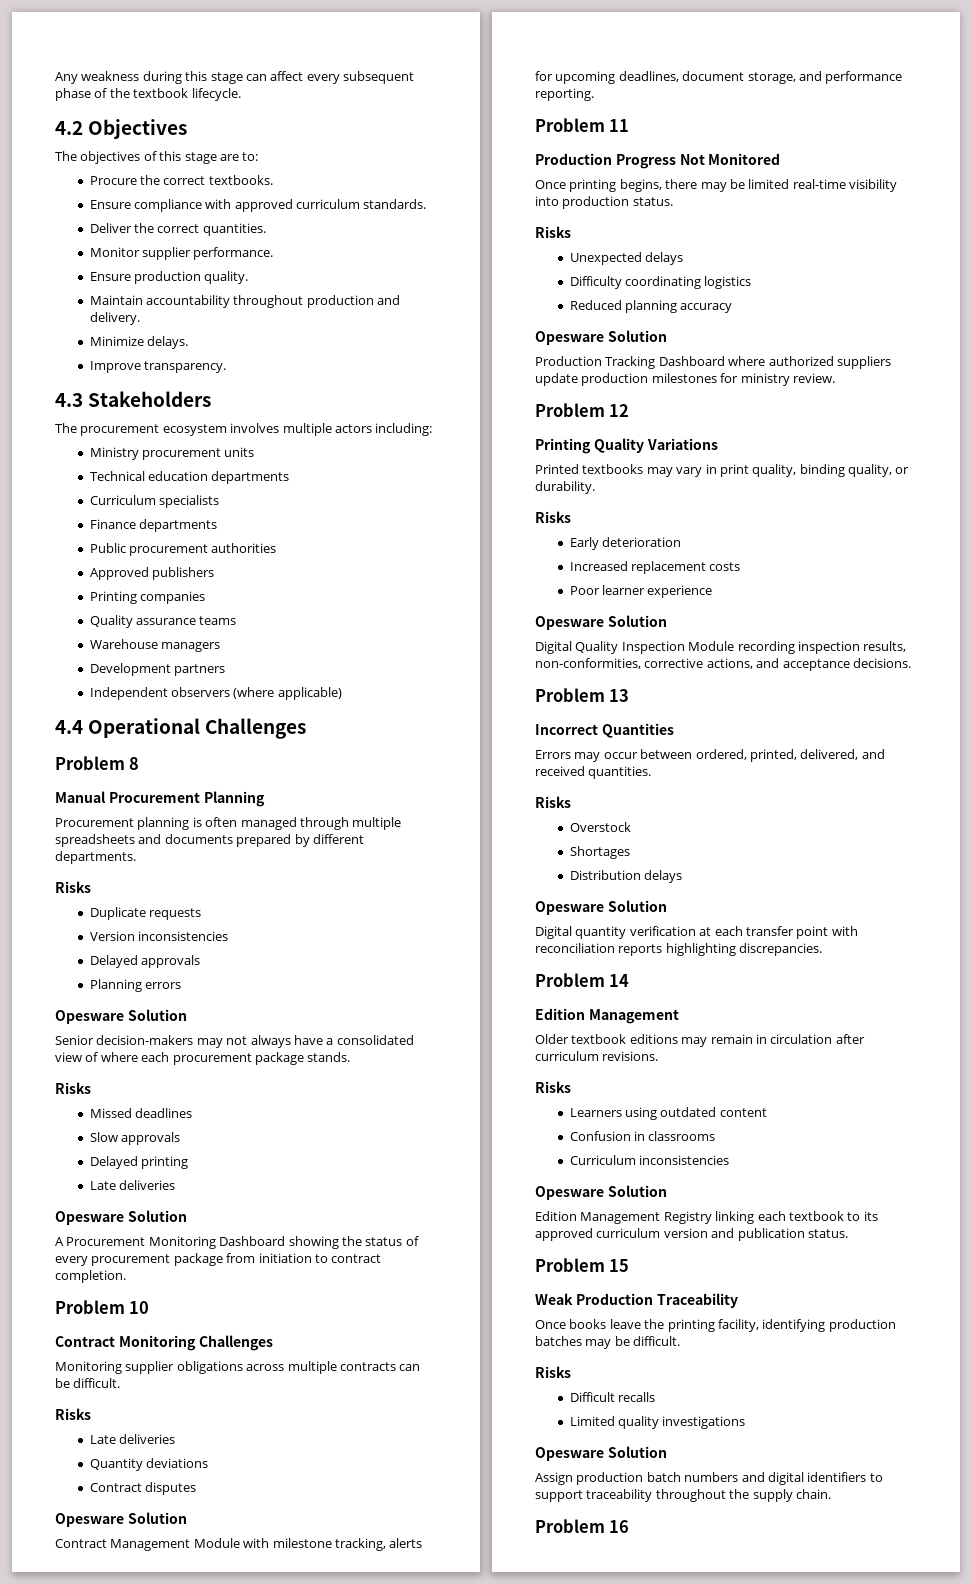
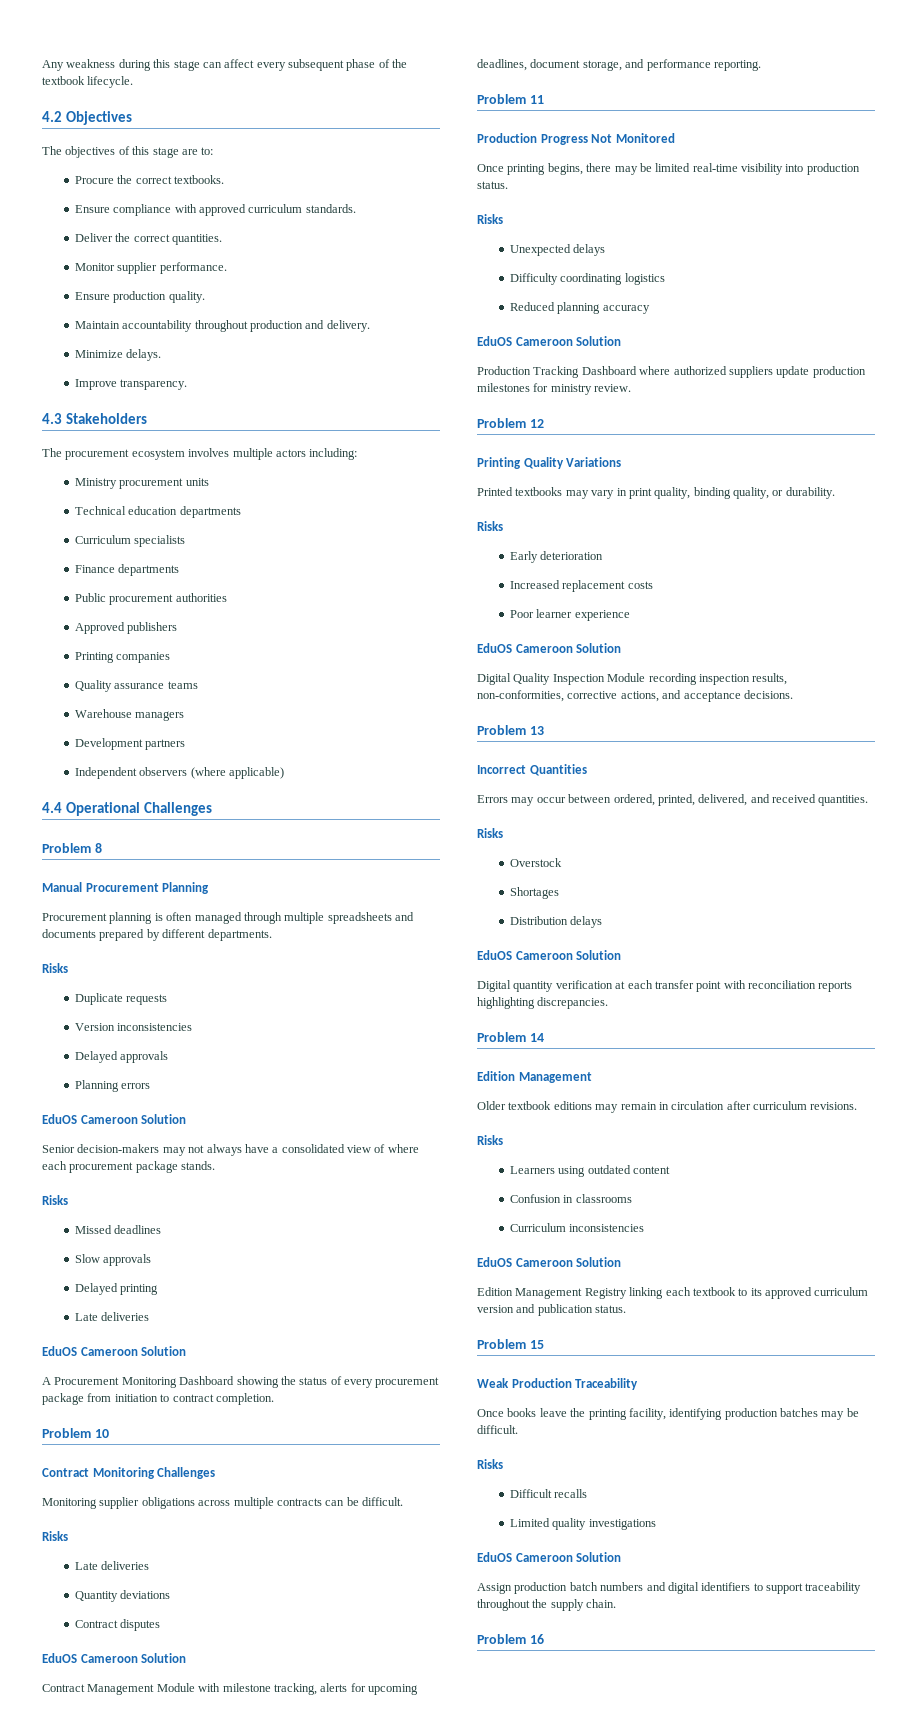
[55,1010,124,1024] Opesware -> [42,1114,138,1124] EduOS Cameroon
[55,1211,124,1225] Opesware -> [42,1346,138,1356] EduOS Cameroon
[55,1513,124,1527] Opesware -> [42,1653,138,1663] EduOS Cameroon
[535,331,604,345] Opesware -> [477,336,573,346] EduOS Cameroon
[535,616,604,630] Opesware -> [477,643,573,653] EduOS Cameroon
[535,901,604,915] Opesware -> [477,950,573,960] EduOS Cameroon
[535,1186,604,1200] Opesware -> [477,1257,573,1267] EduOS Cameroon
[535,1447,604,1461] Opesware -> [477,1552,573,1562] EduOS Cameroon

